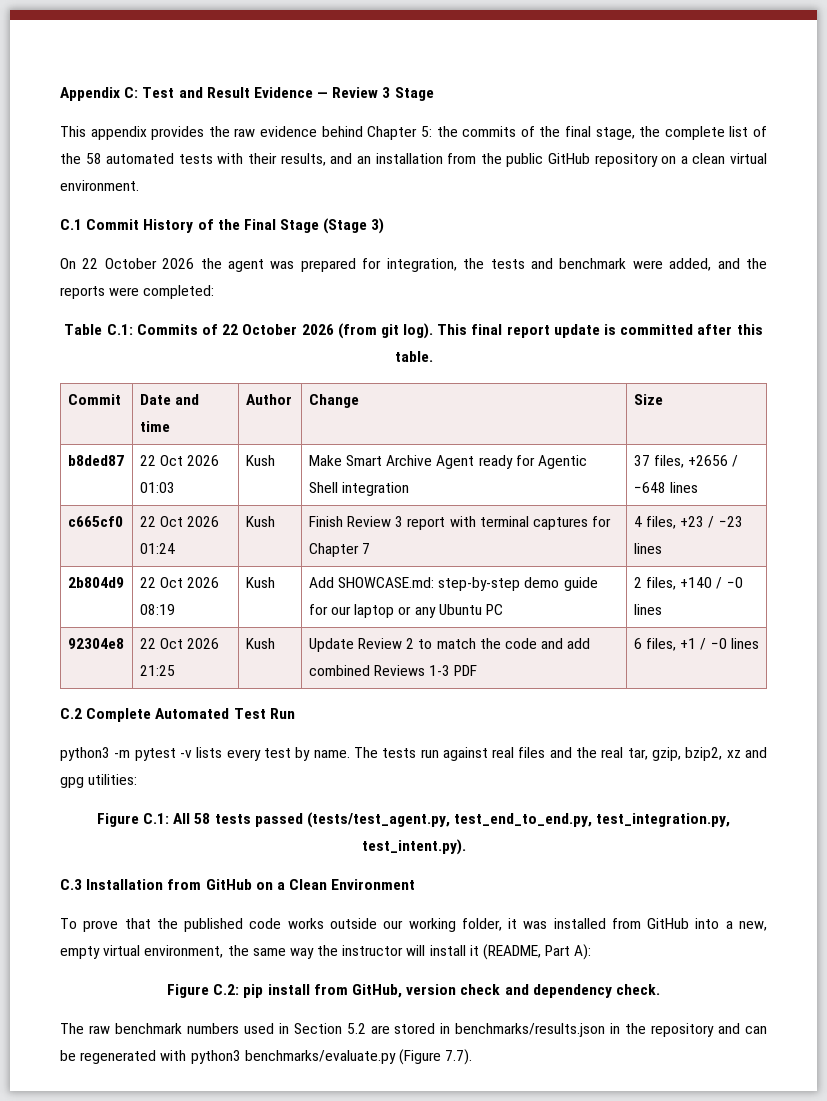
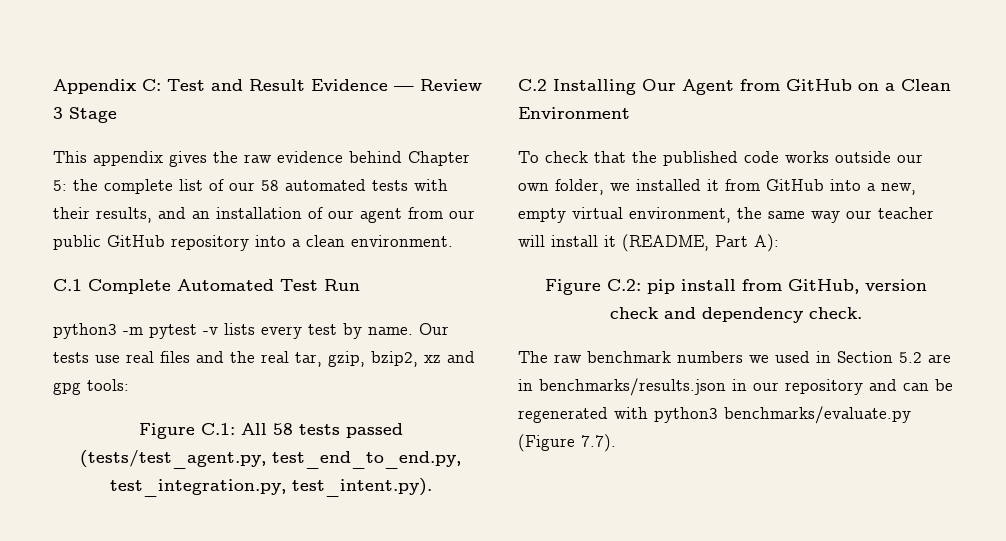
[151,126,205,140] provides -> [169,151,207,167] gives
[462,126,661,140] commits of the final stage, the -> (98, 185) none
[60,153,81,164] the -> [229,182,255,191] our
[447,153,502,164] from the -> [308,207,475,223] of our agent from our
[661,156,677,164] on -> [255,235,286,247] into
[729,153,767,164] virtual -> (345, 241) none
[86,218,385,234] [60,258,767,272] [60,285,215,299] [64,323,763,339] [394,351,433,362] [67,394,121,405] [139,394,200,405] [139,421,170,432] [245,394,292,405] [308,394,359,408] [633,394,663,405] [67,455,124,466] [139,455,220,466] [139,482,175,493] [245,455,275,466] [308,455,588,469] [308,482,410,496] [633,455,739,468] [633,482,699,493] [67,516,123,527] [139,516,220,527] [139,543,175,554] [245,516,275,527] [308,516,612,530] [308,543,371,557] [633,516,743,529] [633,543,662,554] [67,577,124,588] [139,577,220,588] [139,604,175,615] [245,577,275,588] [308,577,598,591] [308,604,504,618] [633,577,743,590] [633,604,662,615] [67,638,124,649] [139,638,220,649] [139,665,175,676] [245,638,275,649] [308,638,591,652] [308,665,478,676] [633,638,759,651] [60,708,82,719] Commit History of the Final Stage (Stage 3) // On 22 October 2026 the agent was prepared for integration, the tests and benchmark were added, and the reports were completed: // Table C.1: Commits of 22 October 2026 (from git log). This final report update is committed after this table. // Commit | Date and time | Author | Change | Size // b8ded87 | 22 Oct 2026 01:03 | Kush | Make Smart Archive Agent ready for Agentic Shell integration | 37 files, +2656 / −648 lines // c665cf0 | 22 Oct 2026 01:24 | Kush | Finish Review 3 report with terminal captures for Chapter 7 | 4 files, +23 / −23 lines // 2b804d9 | 22 Oct 2026 08:19 | Kush | Add SHOWCASE.md: step-by-step demo guide for our laptop or any Ubuntu PC | 2 files, +140 / −0 lines // 92304e8 | 22 Oct 2026 21:25 | Kush | Update Review 2 to match the code and add combined Reviews 1-3 PDF | 6 files, +1 / −0 lines // C.2 -> (82, 285) none
[353,747,488,761] The tests run against -> [419,323,449,335] [53,352,120,363] Our tests use
[88,774,138,785] utilities: -> [87,379,129,391] tools:
[60,879,164,890] C.3 Installation -> [518,79,734,95] C.2 Installing Our Agent
[83,920,119,932] prove -> [545,151,588,163] check
[408,918,606,932] working folder, it was installed -> [518,179,719,195] own folder, we installed it
[317,945,404,956] the instructor -> [846,207,934,219] our teacher
(239, 1028) none -> [749,355,769,363] we
[394,1023,436,1034] stored -> (951, 358) none
[625,1023,647,1034] the -> [753,382,779,391] our

